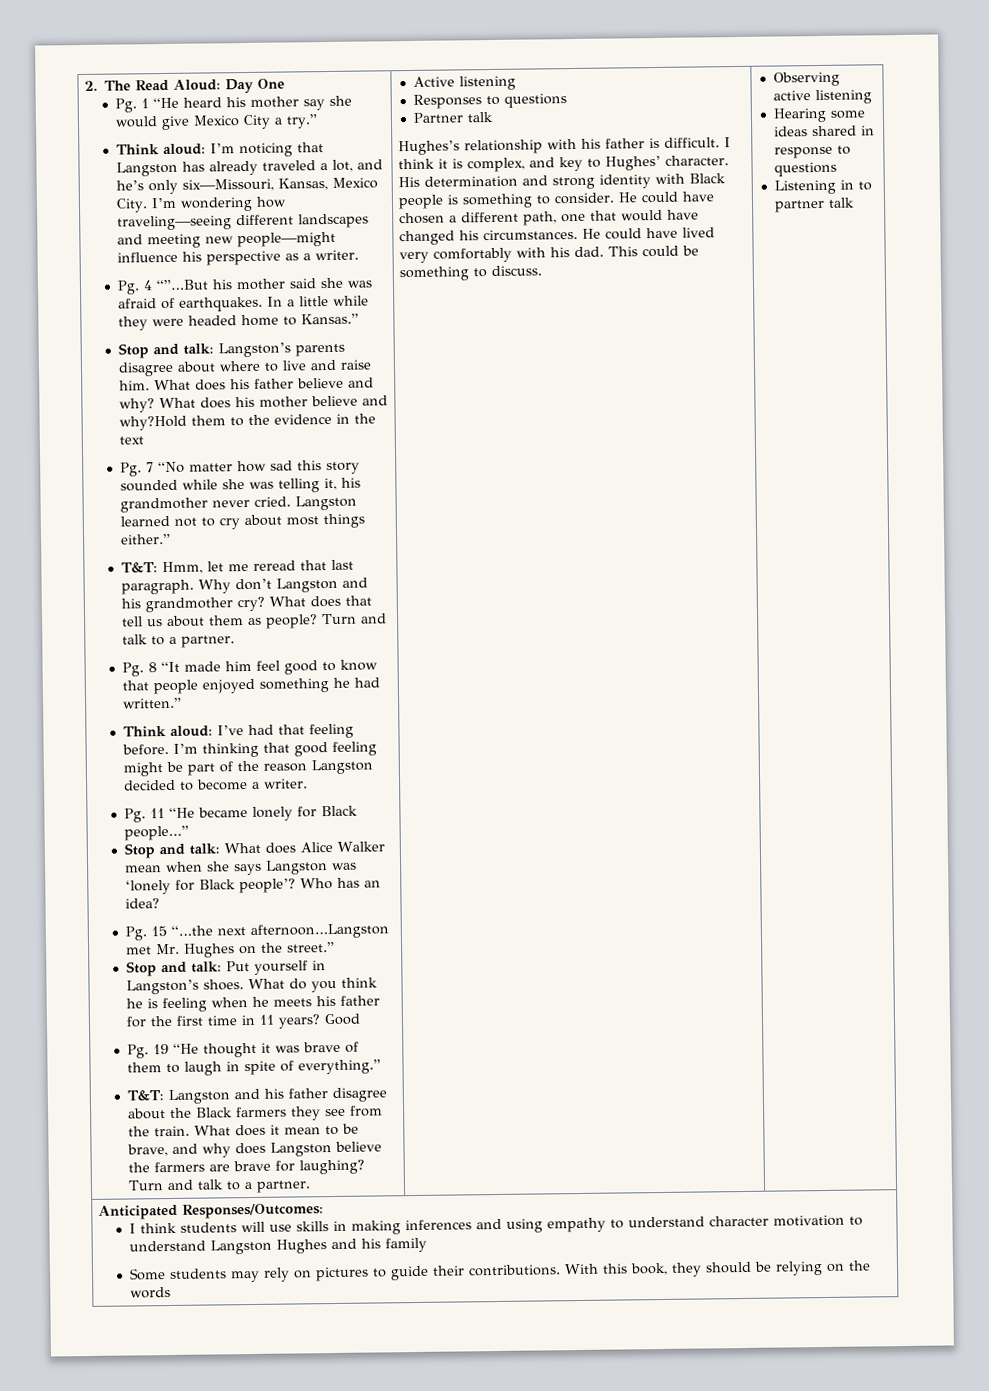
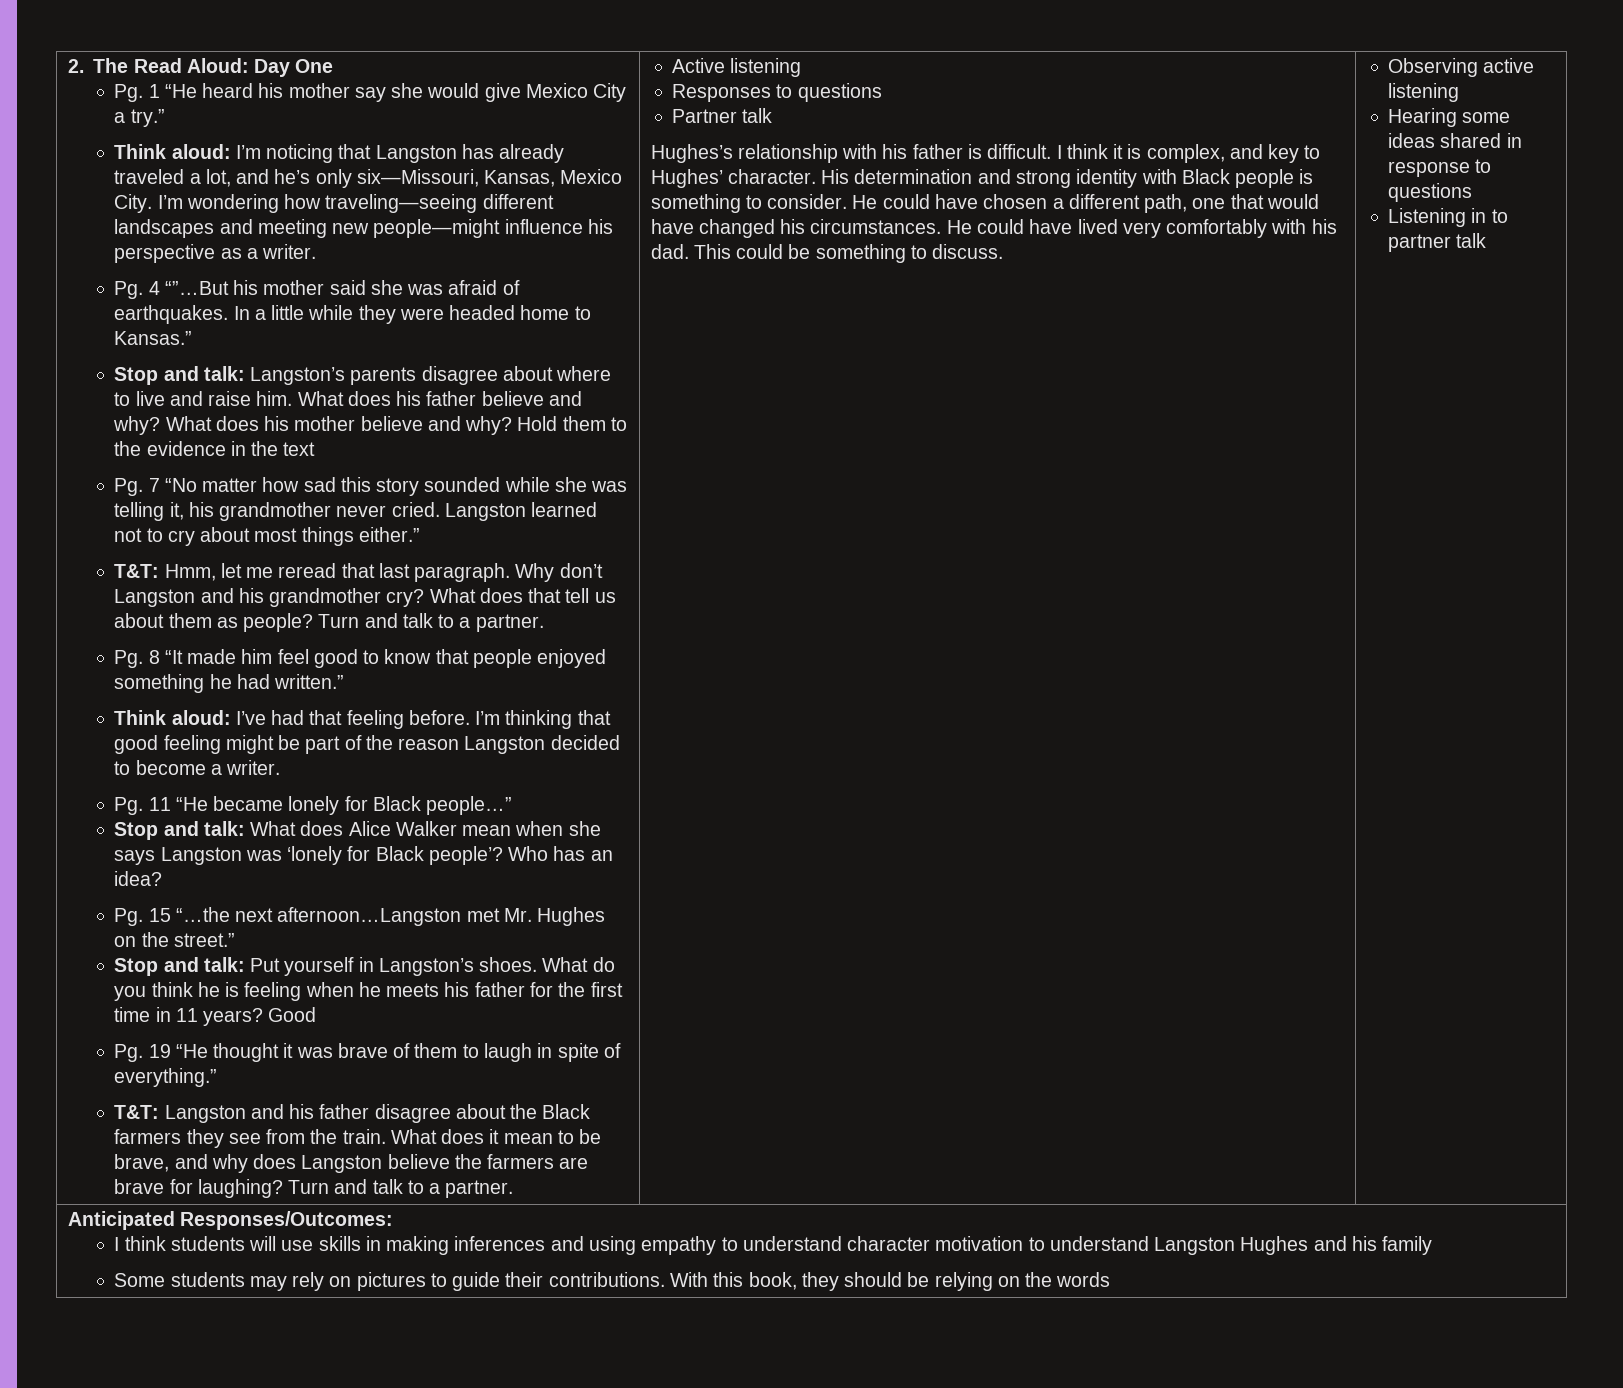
[118,415,187,431] why?Hold -> [465,416,558,435] why? Hold

